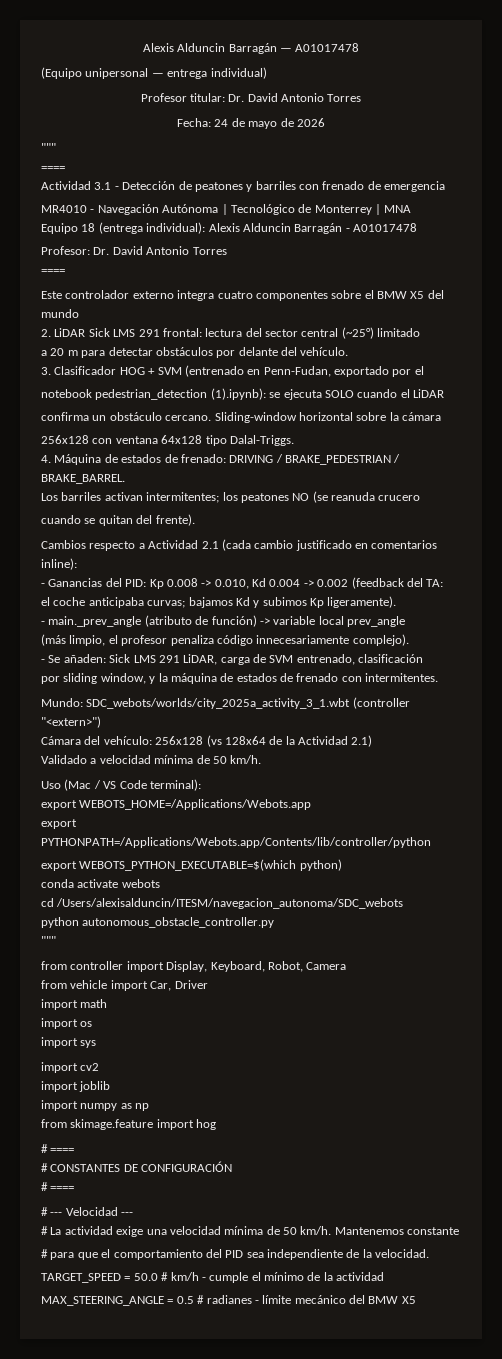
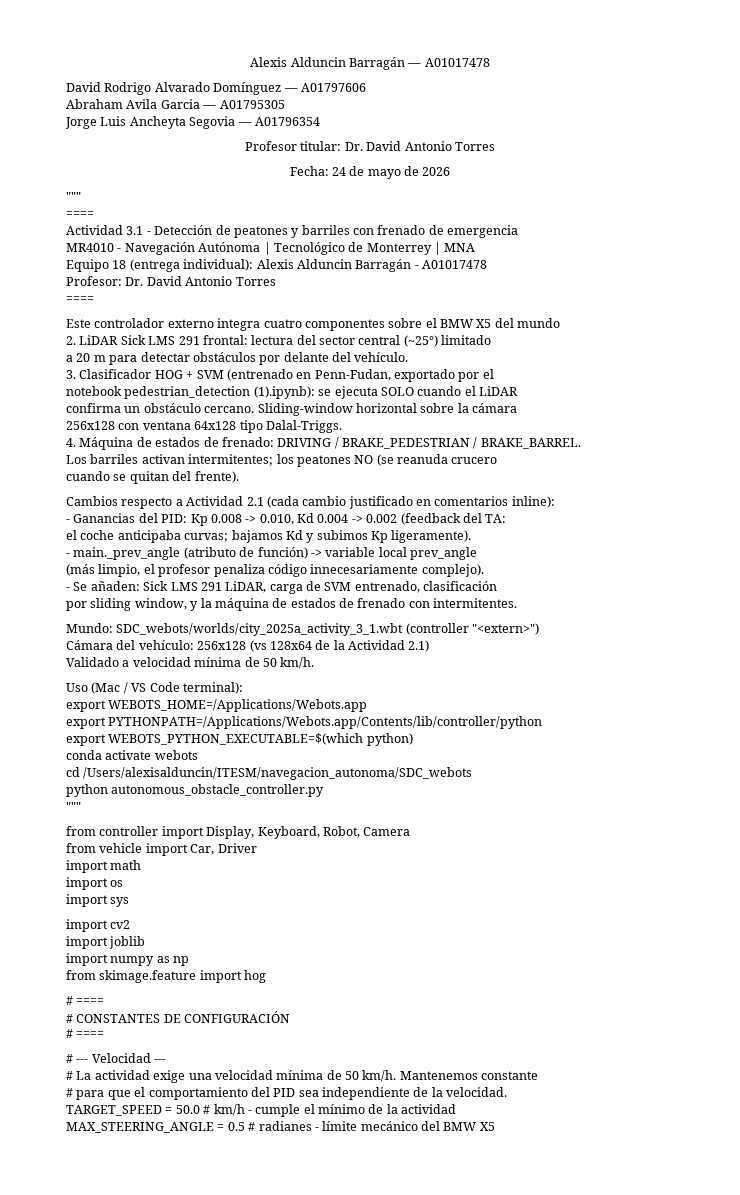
[41,67,267,79] (Equipo unipersonal — entrega individual) -> [66,82,366,95] [66,99,285,109] [65,116,320,129] David Rodrigo Alvarado Domínguez — A01797606 // Abraham Avila Garcia — A01795305 // Jorge Luis Ancheyta Segovia — A01796354

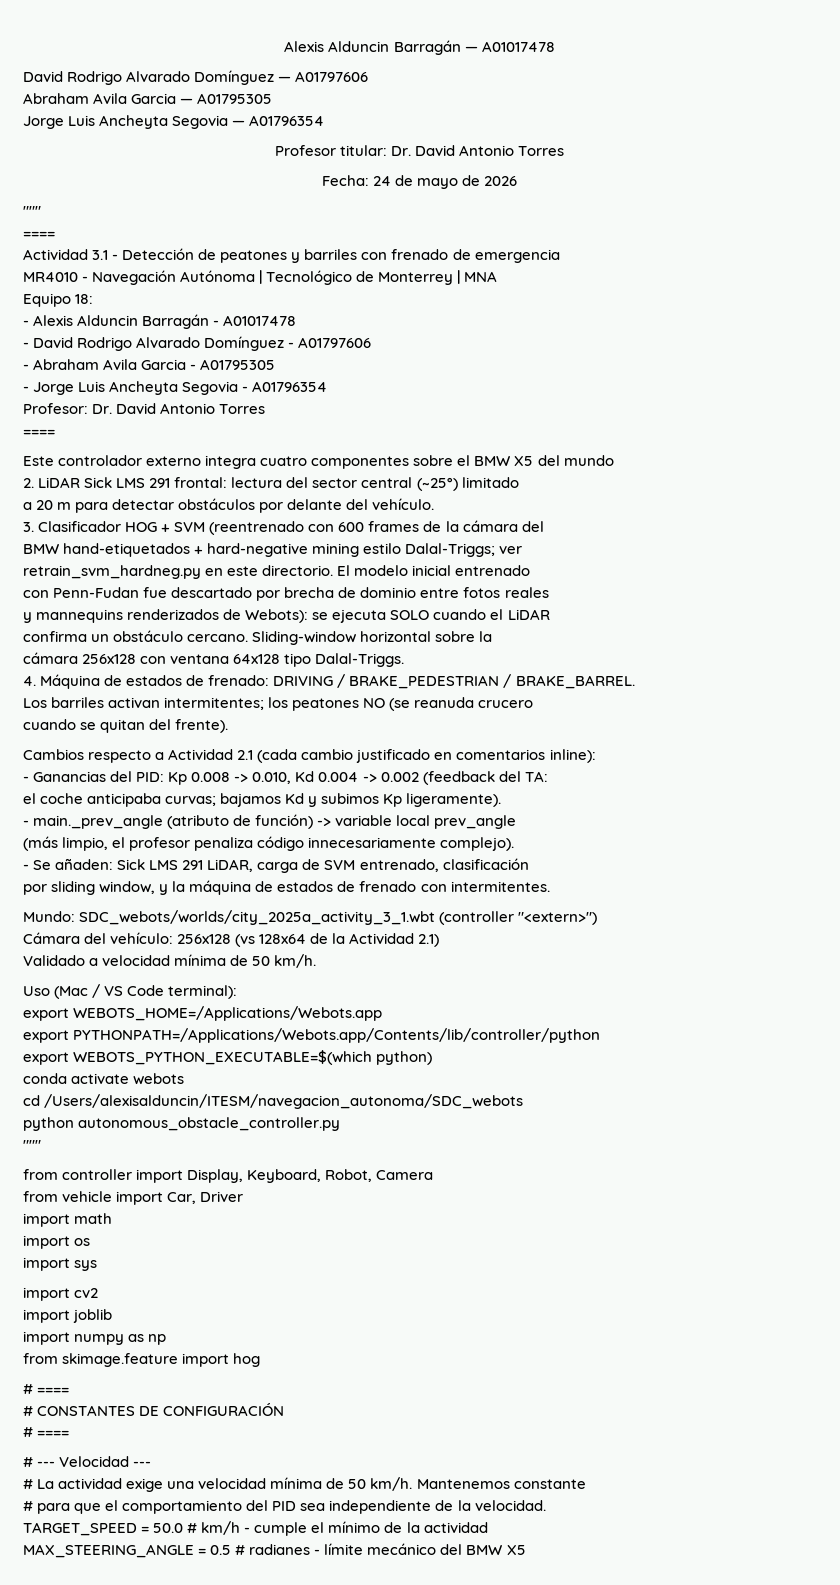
[112,259,254,272] 18 (entrega individual): -> [75,294,94,304] [23,320,29,326] 18: // -
(487, 264) none -> [23,336,372,351] [23,359,276,370] [23,381,328,395] // - David Rodrigo Alvarado Domínguez - A01797606 // - Abraham Avila Garcia - A01795305 // - Jorge Luis Ancheyta Segovia - A01796354
[226,369,494,382] [66,386,315,399] (entrenado en Penn-Fudan, exportado por el // notebook pedestrian_detection (1).ipynb): -> [209,520,544,535] [23,543,523,557] [23,565,531,579] [23,587,549,601] [23,609,309,623] (reentrenado con 600 frames de la cámara del // BMW hand-etiquetados + hard-negative mining estilo Dalal-Triggs; ver // retrain_svm_hardneg.py en este directorio. El modelo inicial entrenado // con Penn-Fudan fue descartado por brecha de dominio entre fotos reales // y mannequins renderizados de Webots):
[472,403,517,413] cámara // -> [23,652,78,664] // cámara

